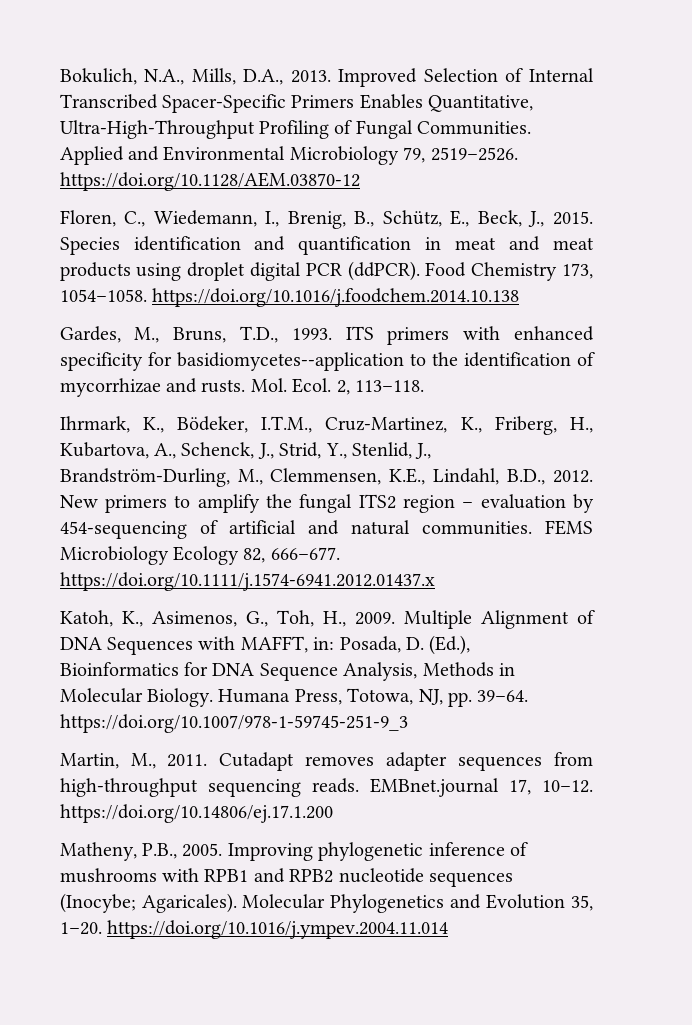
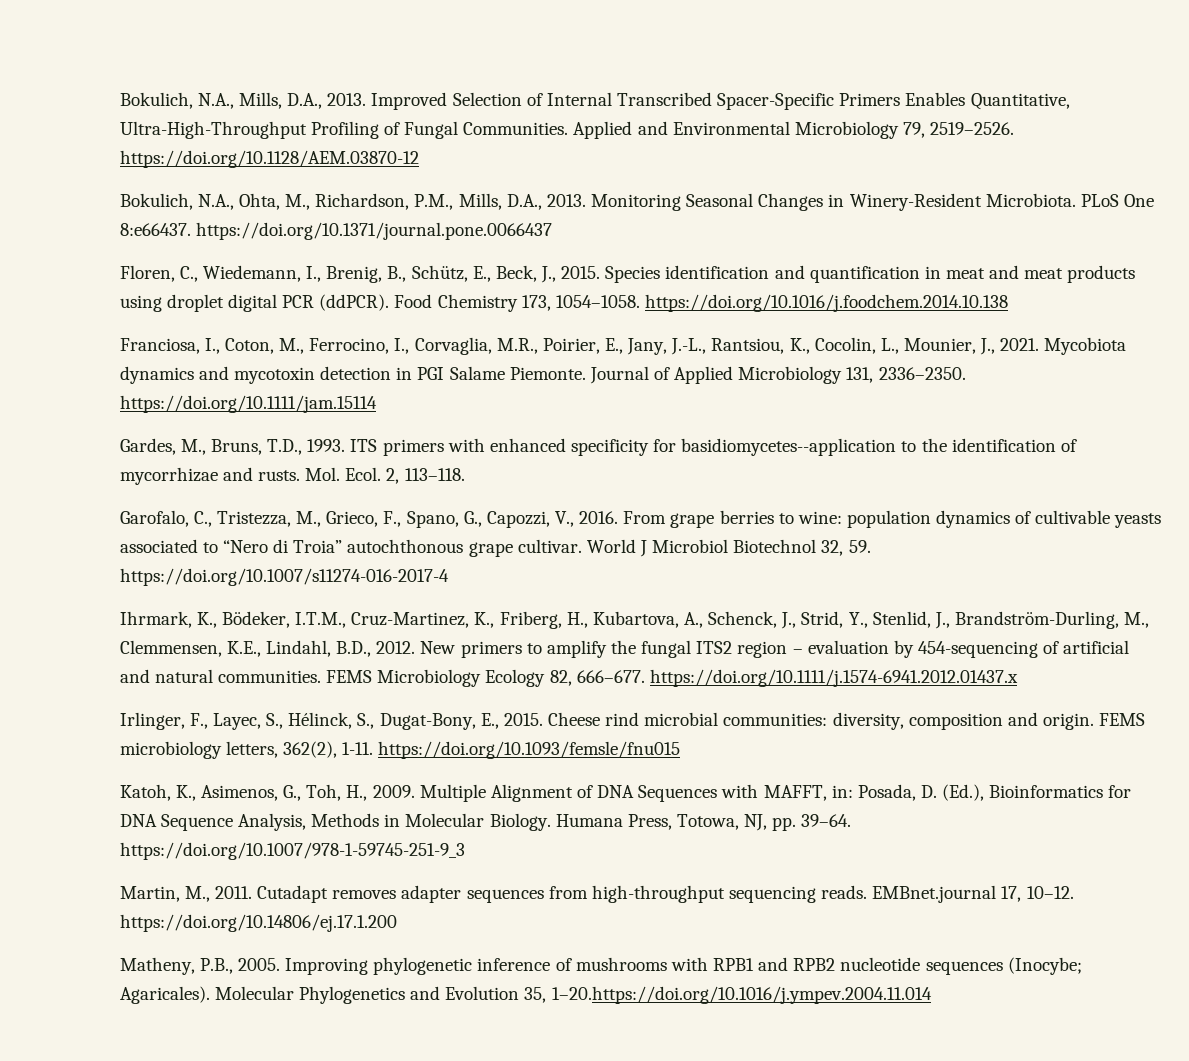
(360, 181) none -> [119,193,1154,211] [119,222,552,240] // Bokulich, N.A., Ohta, M., Richardson, P.M., Mills, D.A., 2013. Monitoring Seasonal Changes in Winery-Resident Microbiota. PLoS One 8:e66437. https://doi.org/10.1371/journal.pone.0066437
(520, 297) none -> [119,337,1127,355] [119,366,966,384] [119,395,377,413] // Franciosa, I., Coton, M., Ferrocino, I., Corvaglia, M.R., Poirier, E., Jany, J.-L., Rantsiou, K., Cocolin, L., Mounier, J., 2021. Mycobiota dynamics and mycotoxin detection in PGI Salame Piemonte. Journal of Applied Microbiology 131, 2336–2350. https://doi.org/10.1111/jam.15114
(425, 386) none -> [119,510,1162,528] [119,539,871,557] [119,568,449,586] // Garofalo, C., Tristezza, M., Grieco, F., Spano, G., Capozzi, V., 2016. From grape berries to wine: population dynamics of cultivable yeasts associated to “Nero di Troia” autochthonous grape cultivar. World J Microbiol Biotechnol 32, 59. https://doi.org/10.1007/s11274-016-2017-4
(435, 581) none -> [119,712,1146,730] [119,741,681,759] // Irlinger, F., Layec, S., Hélinck, S., Dugat-Bony, E., 2015. Cheese rind microbial communities: diversity, composition and origin. FEMS microbiology letters, 362(2), 1-11. https://doi.org/10.1093/femsle/fnu015
[59,920,449,939] 1–20. https://doi.org/10.1016/j.ympev.2004.11.014 -> [551,986,932,1004] 1–20.https://doi.org/10.1016/j.ympev.2004.11.014

